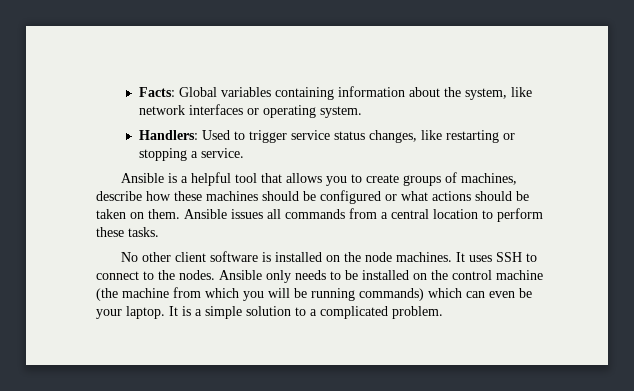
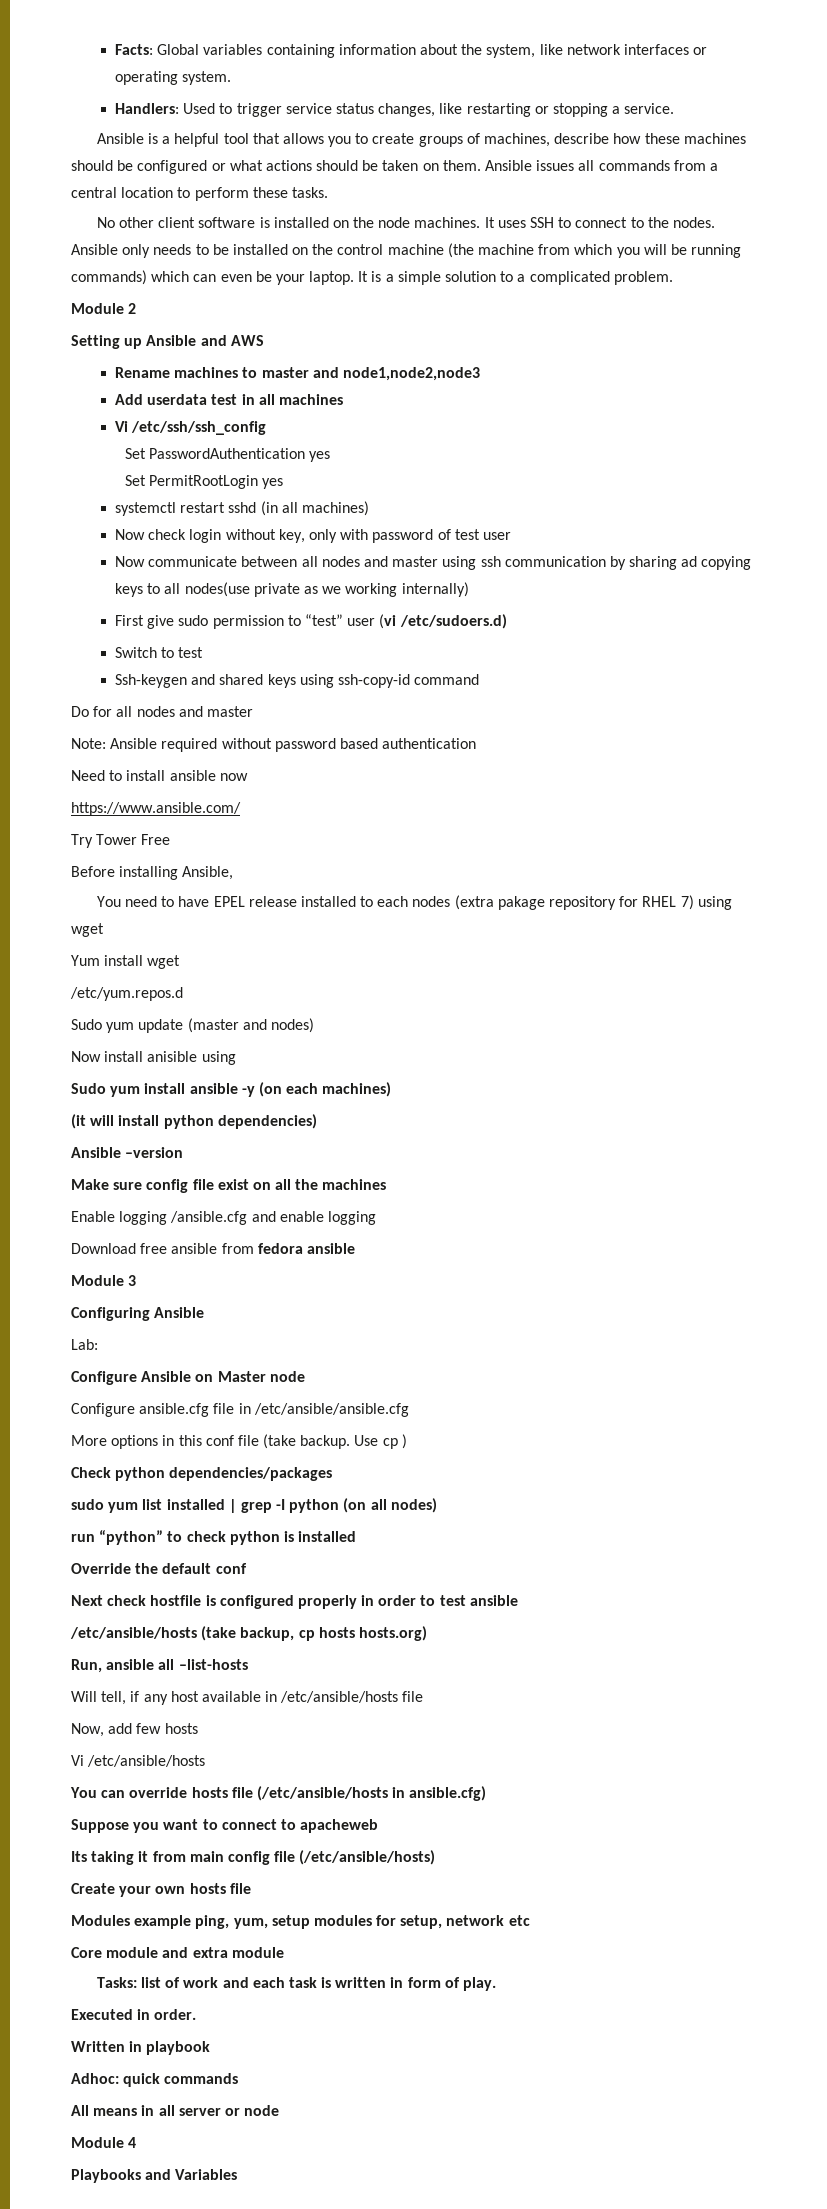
(443, 312) none -> [71,303,137,314] [71,335,264,349] [115,367,480,381] [115,394,343,405] [115,421,267,435] [125,448,331,462] [125,475,284,489] [115,501,369,516] [115,529,511,543] [115,556,752,570] [115,582,469,597] [115,614,507,629] [115,647,204,658] [115,674,480,688] [71,706,253,717] [71,738,477,752] [71,770,248,781] [71,802,241,816] [71,834,171,848] [71,866,234,880] [96,895,732,910] [71,923,104,937] [71,955,181,969] [70,987,183,1001] [71,1018,314,1033] [71,1051,236,1065] [71,1082,392,1097] [71,1114,317,1129] [71,1147,184,1158] [71,1179,387,1193] [71,1211,376,1225] [71,1243,355,1254] [71,1275,137,1286] [71,1307,205,1321] [71,1339,98,1350] [71,1371,305,1385] [71,1403,409,1417] [71,1434,407,1449] [71,1467,333,1481] [71,1498,437,1513] [71,1530,357,1545] [71,1563,247,1574] [71,1595,518,1609] [70,1626,427,1641] [71,1659,248,1673] [71,1691,424,1705] [71,1723,198,1737] [71,1755,206,1767] [70,1786,487,1801] [71,1819,379,1833] [71,1850,436,1865] [71,1883,251,1897] [71,1915,530,1929] [71,1947,284,1958] [96,1977,496,1991] [71,2009,197,2020] [71,2041,211,2055] [71,2073,239,2087] [71,2105,280,2116] [71,2137,137,2148] [71,2169,238,2183] // Module 2 // Setting up Ansible and AWS // Rename machines to master and node1,node2,node3 // Add userdata test in all machines // Vi /etc/ssh/ssh_config // Set PasswordAuthentication yes // Set PermitRootLogin yes // systemctl restart sshd (in all machines) // Now check login without key, only with password of test user // Now communicate between all nodes and master using ssh communication by sharing ad copying keys to all nodes(use private as we working internally) // First give sudo permission to “test” user (vi /etc/sudoers.d) // Switch to test // Ssh-keygen and shared keys using ssh-copy-id command // Do for all nodes and master // Note: Ansible required without password based authentication // Need to install ansible now // https://www.ansible.com/ // Try Tower Free // Before installing Ansible, // You need to have EPEL release installed to each nodes (extra pakage repository for RHEL 7) using wget // Yum install wget // /etc/yum.repos.d // Sudo yum update (master and nodes) // Now install anisible using // Sudo yum install ansible -y (on each machines) // (it will install python dependencies) // Ansible –version // Make sure config file exist on all the machines // Enable logging /ansible.cfg and enable logging // Download free ansible from fedora ansible // Module 3 // Configuring Ansible // Lab: // Configure Ansible on Master node // Configure ansible.cfg file in /etc/ansible/ansible.cfg // More options in this conf file (take backup. Use cp ) // Check python dependencies/packages // sudo yum list installed | grep -I python (on all nodes) // run “python” to check python is installed // Override the default conf // Next check hostfile is configured properly in order to test ansible // /etc/ansible/hosts (take backup, cp hosts hosts.org) // Run, ansible all –list-hosts // Will tell, if any host available in /etc/ansible/hosts file // Now, add few hosts // Vi /etc/ansible/hosts // You can override hosts file (/etc/ansible/hosts in ansible.cfg) // Suppose you want to connect to apacheweb // Its taking it from main config file (/etc/ansible/hosts) // Create your own hosts file // Modules example ping, yum, setup modules for setup, network etc // Core module and extra module // Tasks: list of work and each task is written in form of play. // Executed in order. // Written in playbook // Adhoc: quick commands // All means in all server or node // Module 4 // Playbooks and Variables

